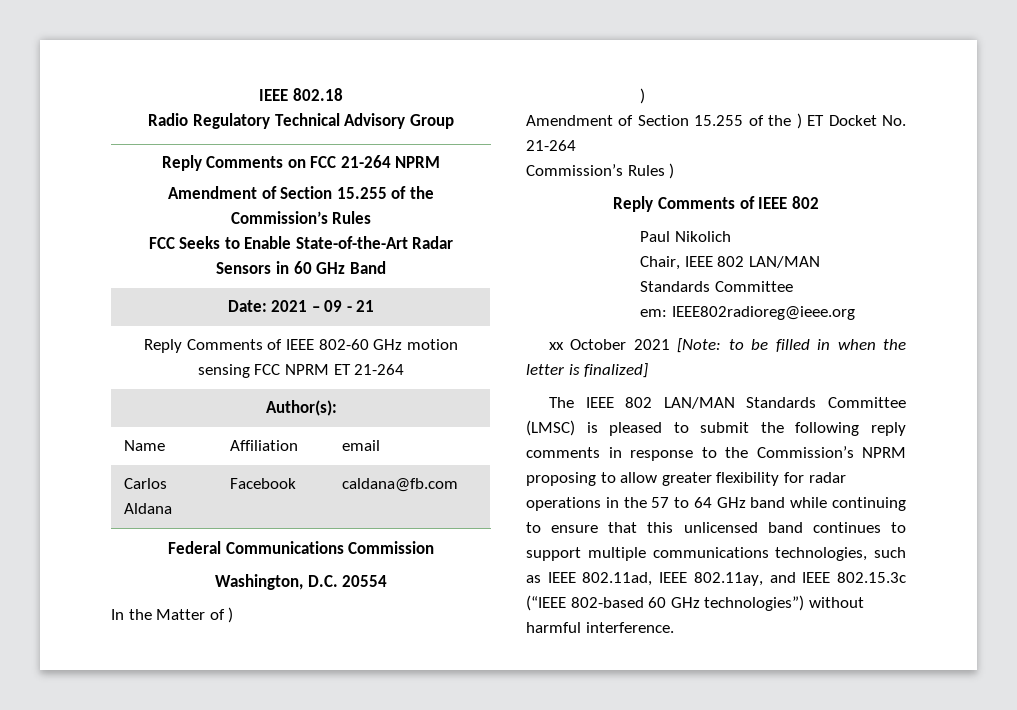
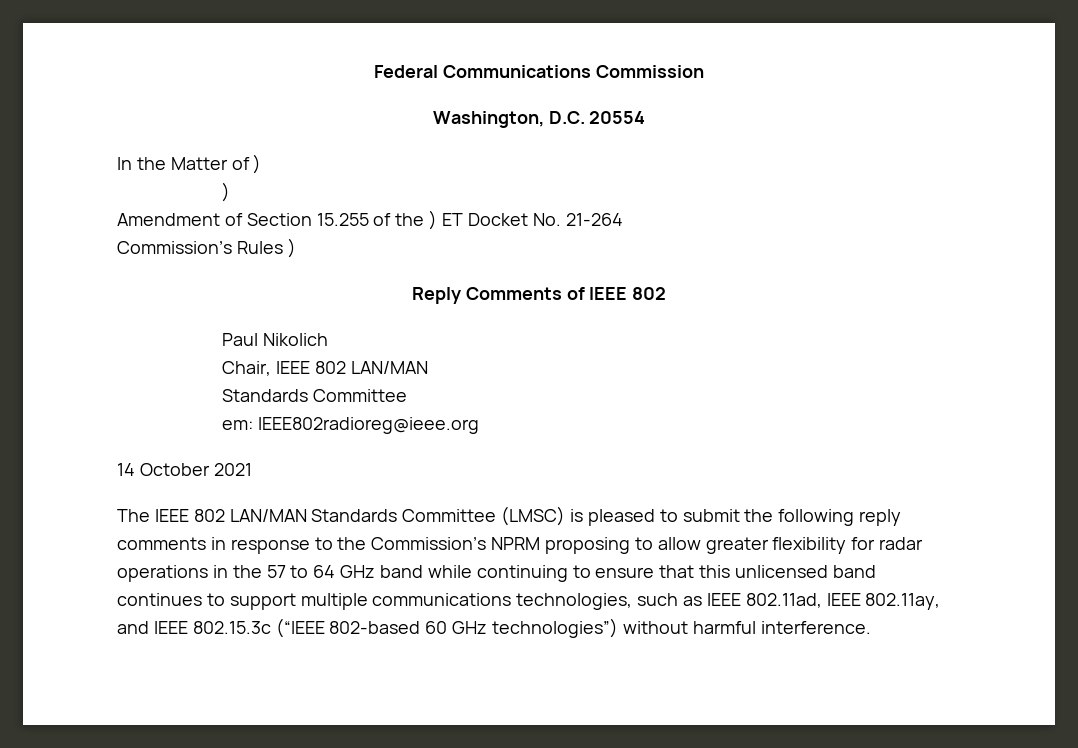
[259,88,343,101] [148,113,454,129] [161,155,441,171] [168,186,434,199] [230,211,372,224] [148,236,454,249] [216,261,386,274] [227,300,375,312] [144,339,458,353] [197,364,405,378] [265,400,337,416] [123,440,165,451] [229,440,298,451] [341,440,380,451] [123,478,167,489] [123,503,172,514] [229,478,296,489] [341,478,458,492] IEEE 802.18 // Radio Regulatory Technical Advisory Group // Reply Comments on FCC 21-264 NPRM // Amendment of Section 15.255 of the Commission’s Rules // FCC Seeks to Enable State-of-the-Art Radar Sensors in 60 GHz Band // Date: 2021 – 09 - 21 // Reply Comments of IEEE 802-60 GHz motion sensing FCC NPRM ET 21-264 // Author(s): // Name | Affiliation | email // Carlos Aldana | Facebook | caldana@fb.com // -> (374, 71) none
[549,342,565,350] xx -> [117,463,135,476] 14
[677,338,906,353] [526,363,649,378] [Note: to be filled in when the letter is finalized] -> (252, 469) none

